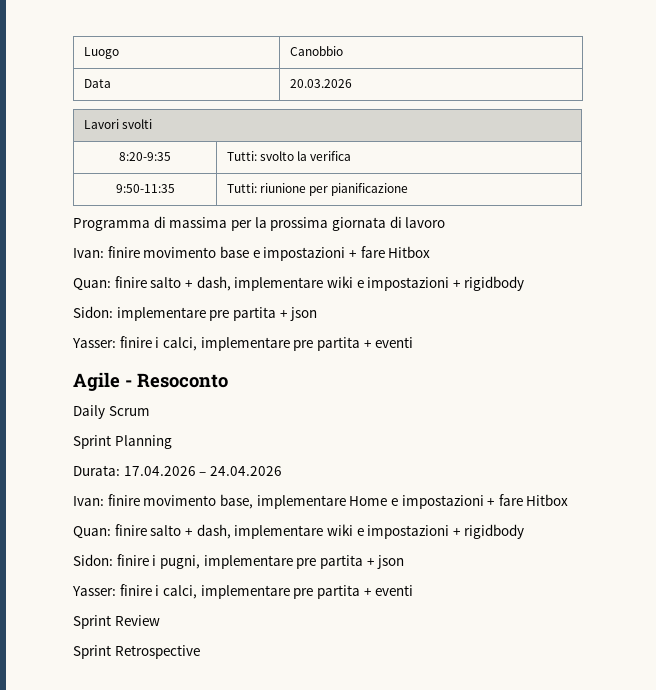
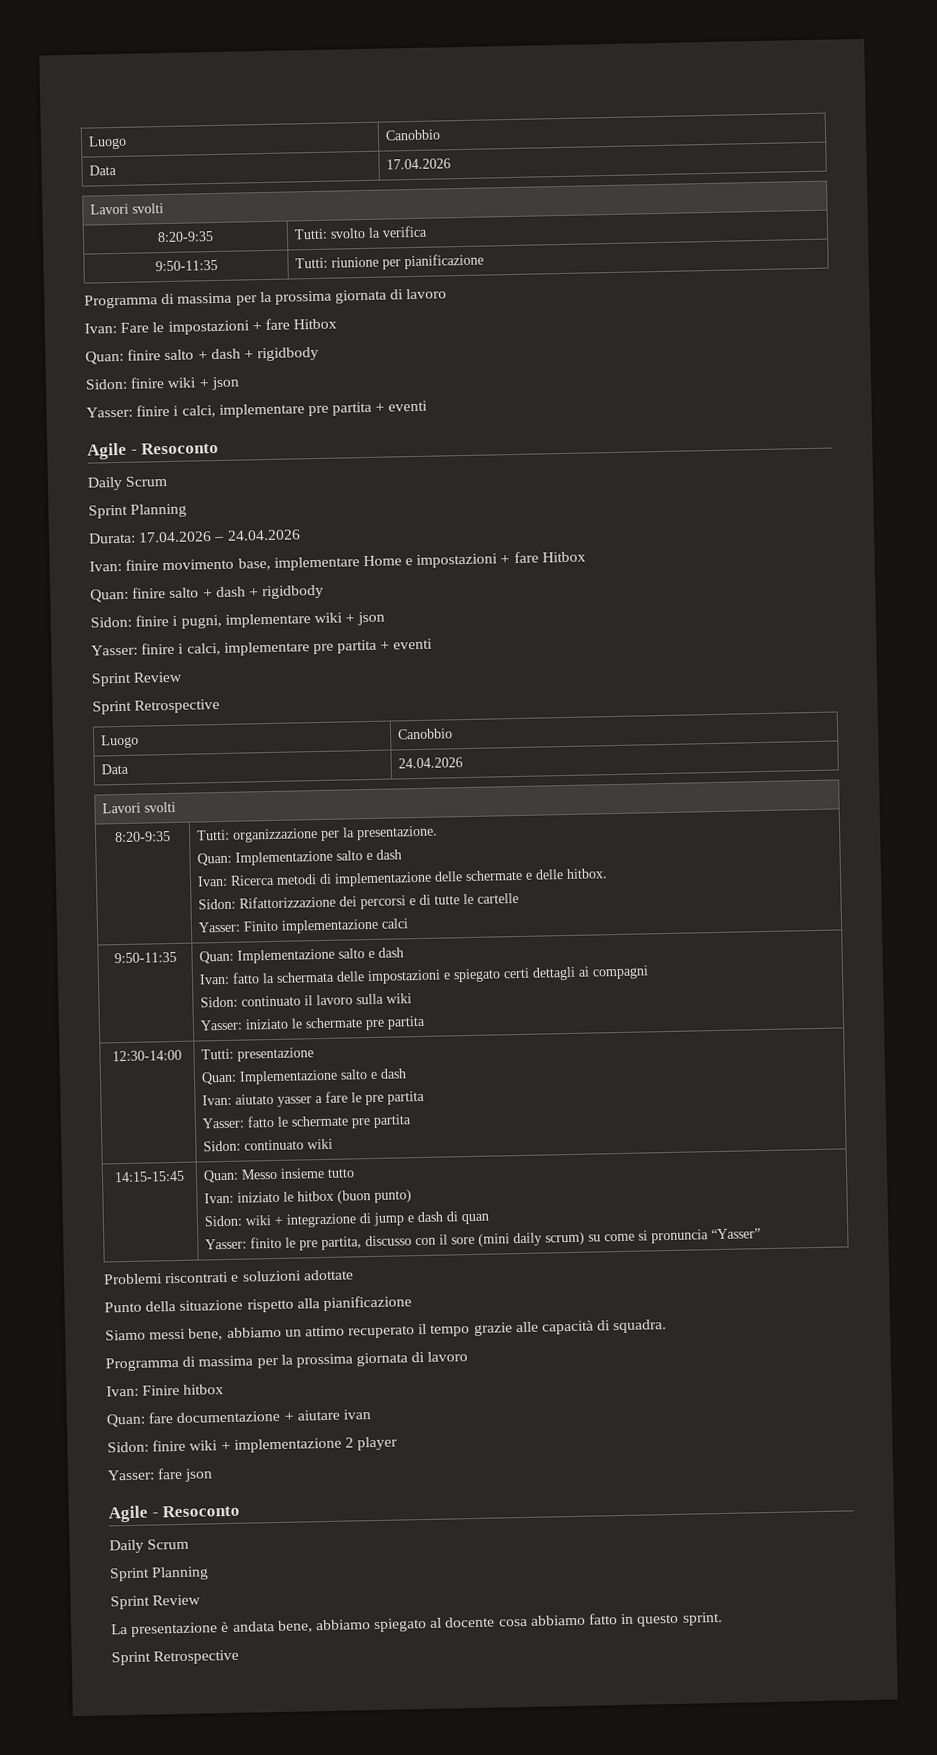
[83,47,119,59] [289,46,343,56] [83,79,111,88] [289,79,352,88] Luogo | Canobbio // Data | 20.03.2026 -> [87,135,127,150] [384,129,441,141] [88,164,117,176] [385,158,451,170] Luogo | Canobbio // Data | 17.04.2026
[107,246,431,261] [73,276,525,291] [73,306,276,321] finire movimento base e impostazioni + fare Hitbox // Quan: finire salto + dash, implementare wiki e impostazioni + rigidbody // Sidon: implementare pre partita -> [120,318,338,335] [85,346,320,365] [85,377,198,390] Fare le impostazioni + fare Hitbox // Quan: finire salto + dash + rigidbody // Sidon: finire wiki
[196,524,450,539] dash, implementare wiki e impostazioni -> [215,586,246,598] dash
[296,555,363,569] pre partita -> [313,612,343,624] wiki
(200, 652) none -> [100,734,139,749] [396,728,453,740] [100,763,129,775] [397,757,463,769] [101,801,176,814] [115,831,171,843] [195,825,438,843] [196,849,402,866] [196,868,608,887] [197,892,519,910] [197,918,409,934] [113,951,177,964] [198,947,404,964] [198,965,649,985] [199,993,412,1008] [199,1015,426,1031] [112,1049,182,1062] [200,1047,314,1062] [200,1068,407,1085] [201,1090,425,1107] [201,1114,412,1129] [202,1138,333,1152] [114,1170,185,1183] [202,1167,355,1183] [203,1189,412,1204] [203,1211,490,1228] [204,1228,761,1251] [103,1269,354,1285] [104,1295,412,1313] [105,1319,668,1341] [105,1351,469,1372] [106,1384,225,1397] [106,1409,371,1428] [107,1436,399,1453] [107,1467,214,1482] [108,1504,241,1523] [109,1538,190,1554] [109,1566,210,1582] [110,1594,202,1610] [111,1612,723,1637] [111,1649,240,1666] // Luogo | Canobbio // Data | 24.04.2026 // Lavori svolti // 8:20-9:35 | Tutti: organizzazione per la presentazione. // Quan: Implementazione salto e dash // Ivan: Ricerca metodi di implementazione delle schermate e delle hitbox. // Sidon: Rifattorizzazione dei percorsi e di tutte le cartelle // Yasser: Finito implementazione calci // 9:50-11:35 | Quan: Implementazione salto e dash // Ivan: fatto la schermata delle impostazioni e spiegato certi dettagli ai compagni // Sidon: continuato il lavoro sulla wiki // Yasser: iniziato le schermate pre partita // 12:30-14:00 | Tutti: presentazione // Quan: Implementazione salto e dash // Ivan: aiutato yasser a fare le pre partita // Yasser: fatto le schermate pre partita // Sidon: continuato wiki // 14:15-15:45 | Quan: Messo insieme tutto // Ivan: iniziato le hitbox (buon punto) // Sidon: wiki + integrazione di jump e dash di quan // Yasser: finito le pre partita, discusso con il sore (mini daily scrum) su come si pronuncia “Yasser” // Problemi riscontrati e soluzioni adottate // Punto della situazione rispetto alla pianificazione // Siamo messi bene, abbiamo un attimo recuperato il tempo grazie alle capacità di squadra. // Programma di massima per la prossima giornata di lavoro // Ivan: Finire hitbox // Quan: fare documentazione + aiutare ivan // Sidon: finire wiki + implementazione 2 player // Yasser: fare json // Agile - Resoconto // Daily Scrum // Sprint Planning // Sprint Review // La presentazione è andata bene, abbiamo spiegato al docente cosa abbiamo fatto in questo sprint. // Sprint Retrospective

